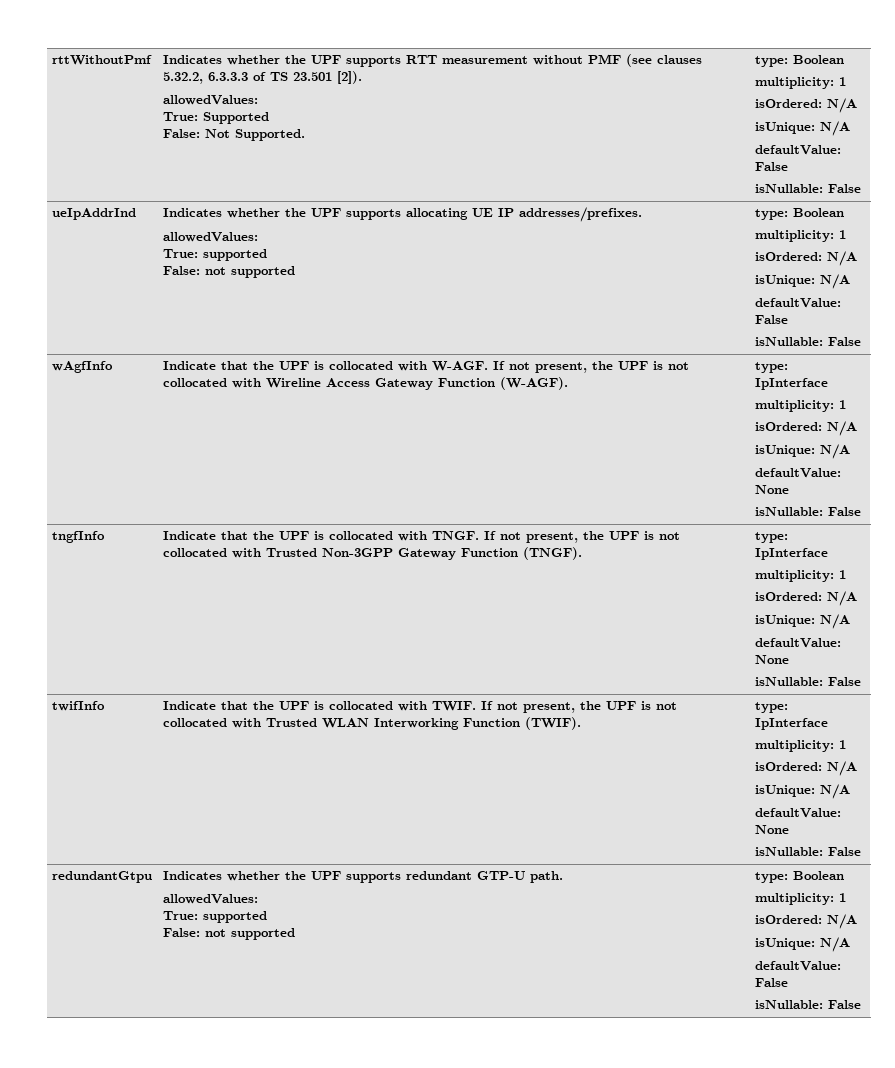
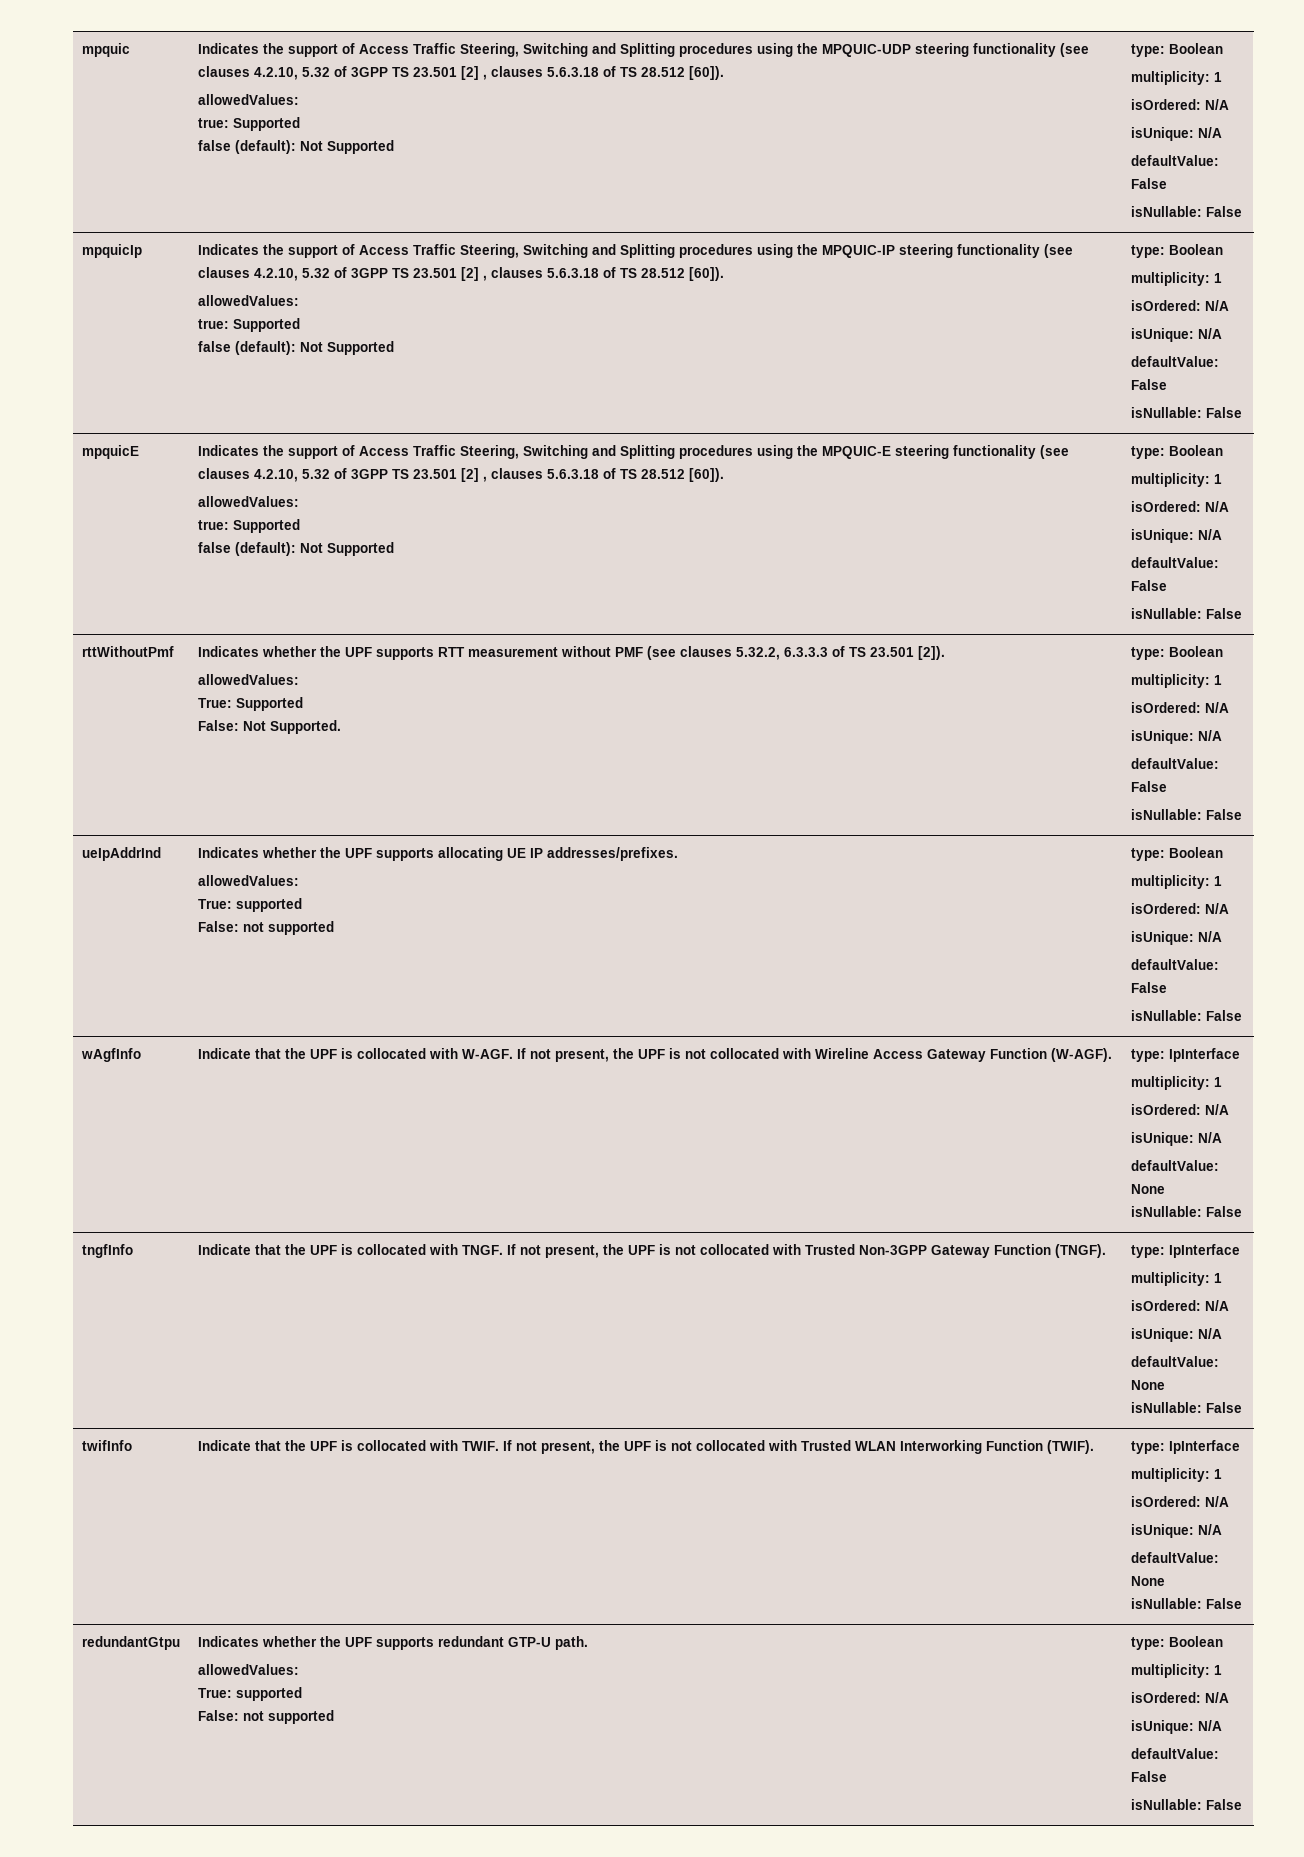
(52, 60) none -> [81,43,130,57] [197,43,1089,57] [197,66,724,80] [197,94,299,105] [197,117,300,131] [197,140,394,154] [1130,43,1223,57] [1130,71,1222,85] [1130,99,1229,110] [1130,127,1222,141] [1130,155,1219,166] [1130,178,1167,189] [1130,206,1242,217] [81,244,142,258] [197,244,1073,258] [197,267,724,281] [197,295,299,306] [197,318,300,332] [197,341,394,355] [1130,244,1223,258] [1130,272,1222,286] [1130,300,1229,311] [1130,328,1222,342] [1130,356,1219,367] [1130,379,1167,390] [1130,407,1242,418] [81,445,139,459] [197,445,1069,459] [197,468,724,482] [197,496,299,507] [197,519,300,533] [197,542,394,556] [1130,445,1223,459] [1130,473,1222,487] [1130,501,1229,512] [1130,529,1222,543] [1130,557,1219,568] [1130,580,1167,591] [1130,608,1242,619] mpquic | Indicates the support of Access Traffic Steering, Switching and Splitting procedures using the MPQUIC-UDP steering functionality (see clauses 4.2.10, 5.32 of 3GPP TS 23.501 [2] , clauses 5.6.3.18 of TS 28.512 [60]). // allowedValues: // true: Supported // false (default): Not Supported | type: Boolean // multiplicity: 1 // isOrdered: N/A // isUnique: N/A // defaultValue: False // isNullable: False // mpquicIp | Indicates the support of Access Traffic Steering, Switching and Splitting procedures using the MPQUIC-IP steering functionality (see clauses 4.2.10, 5.32 of 3GPP TS 23.501 [2] , clauses 5.6.3.18 of TS 28.512 [60]). // allowedValues: // true: Supported // false (default): Not Supported | type: Boolean // multiplicity: 1 // isOrdered: N/A // isUnique: N/A // defaultValue: False // isNullable: False // mpquicE | Indicates the support of Access Traffic Steering, Switching and Splitting procedures using the MPQUIC-E steering functionality (see clauses 4.2.10, 5.32 of 3GPP TS 23.501 [2] , clauses 5.6.3.18 of TS 28.512 [60]). // allowedValues: // true: Supported // false (default): Not Supported | type: Boolean // multiplicity: 1 // isOrdered: N/A // isUnique: N/A // defaultValue: False // isNullable: False //

